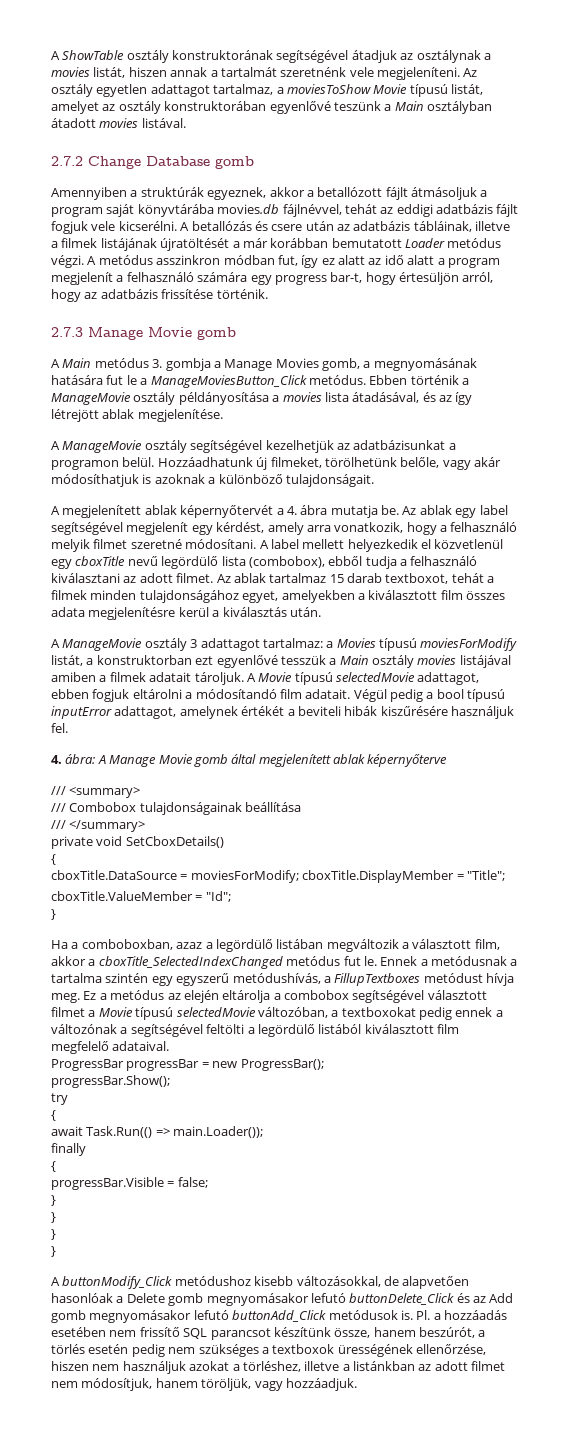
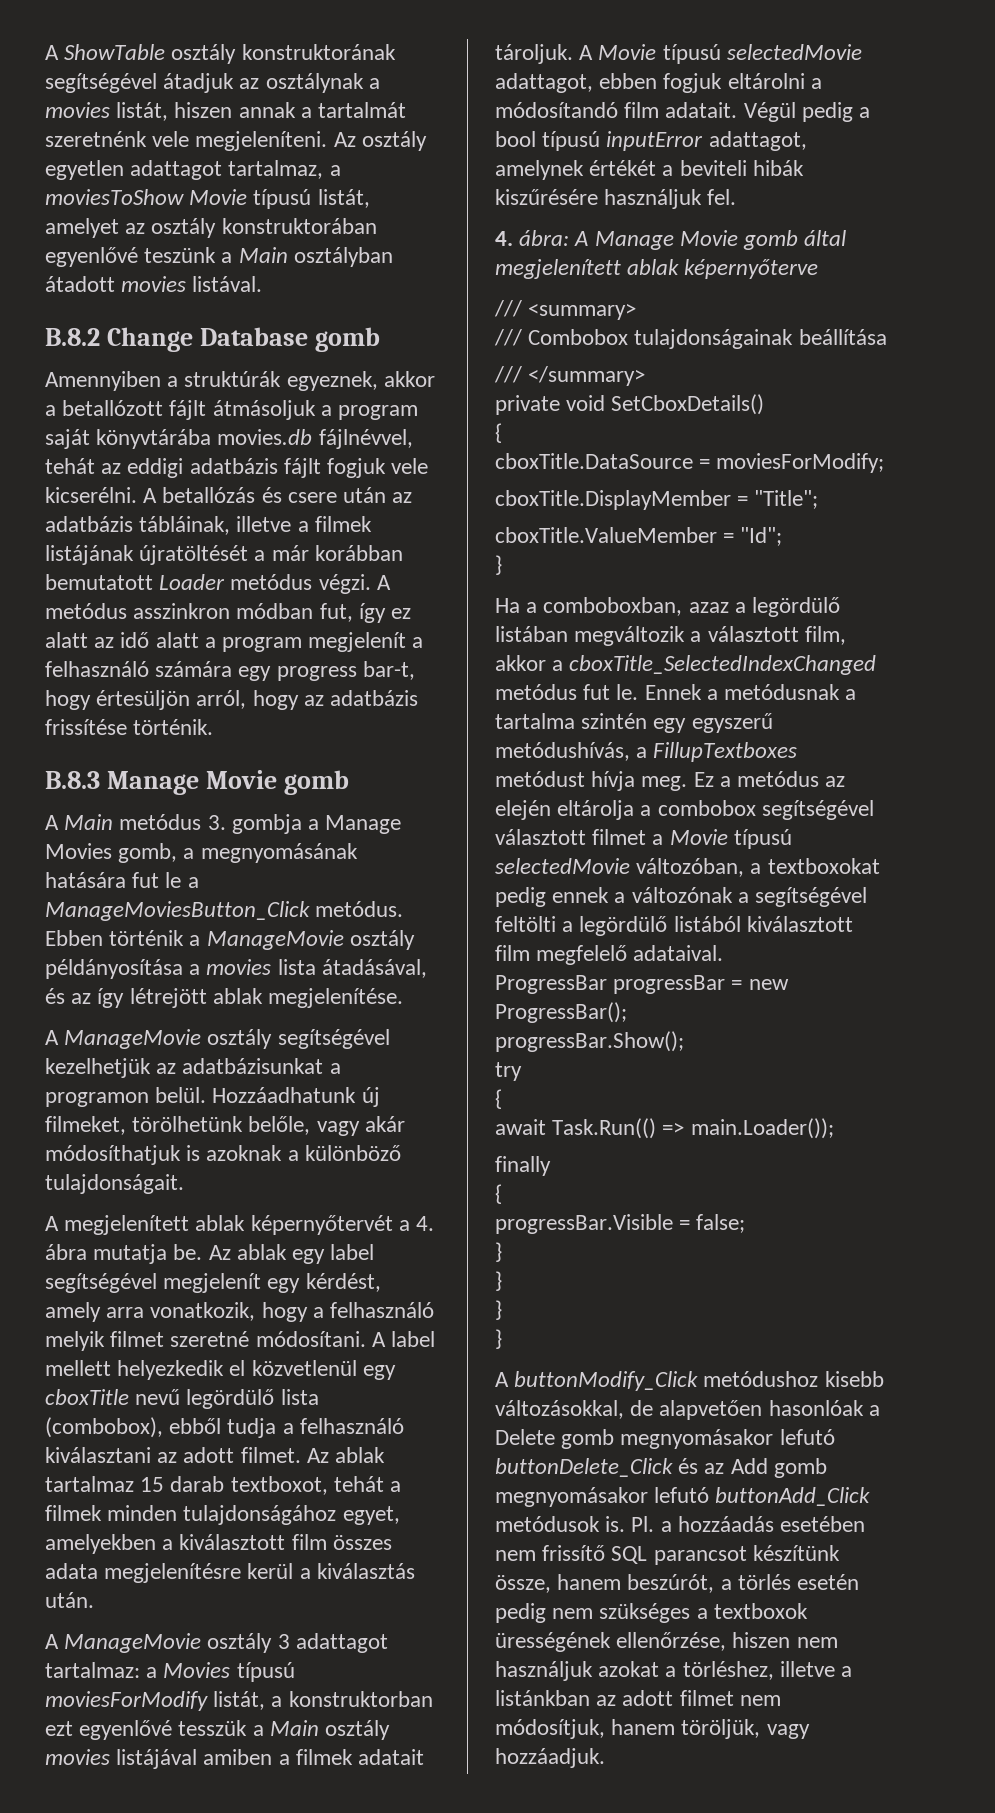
[51,156,83,166] 2.7.2 -> [45,328,100,346] B.8.2
[51,327,83,337] 2.7.3 -> [45,771,100,789] B.8.3
(299, 876) none -> (885, 463) //

